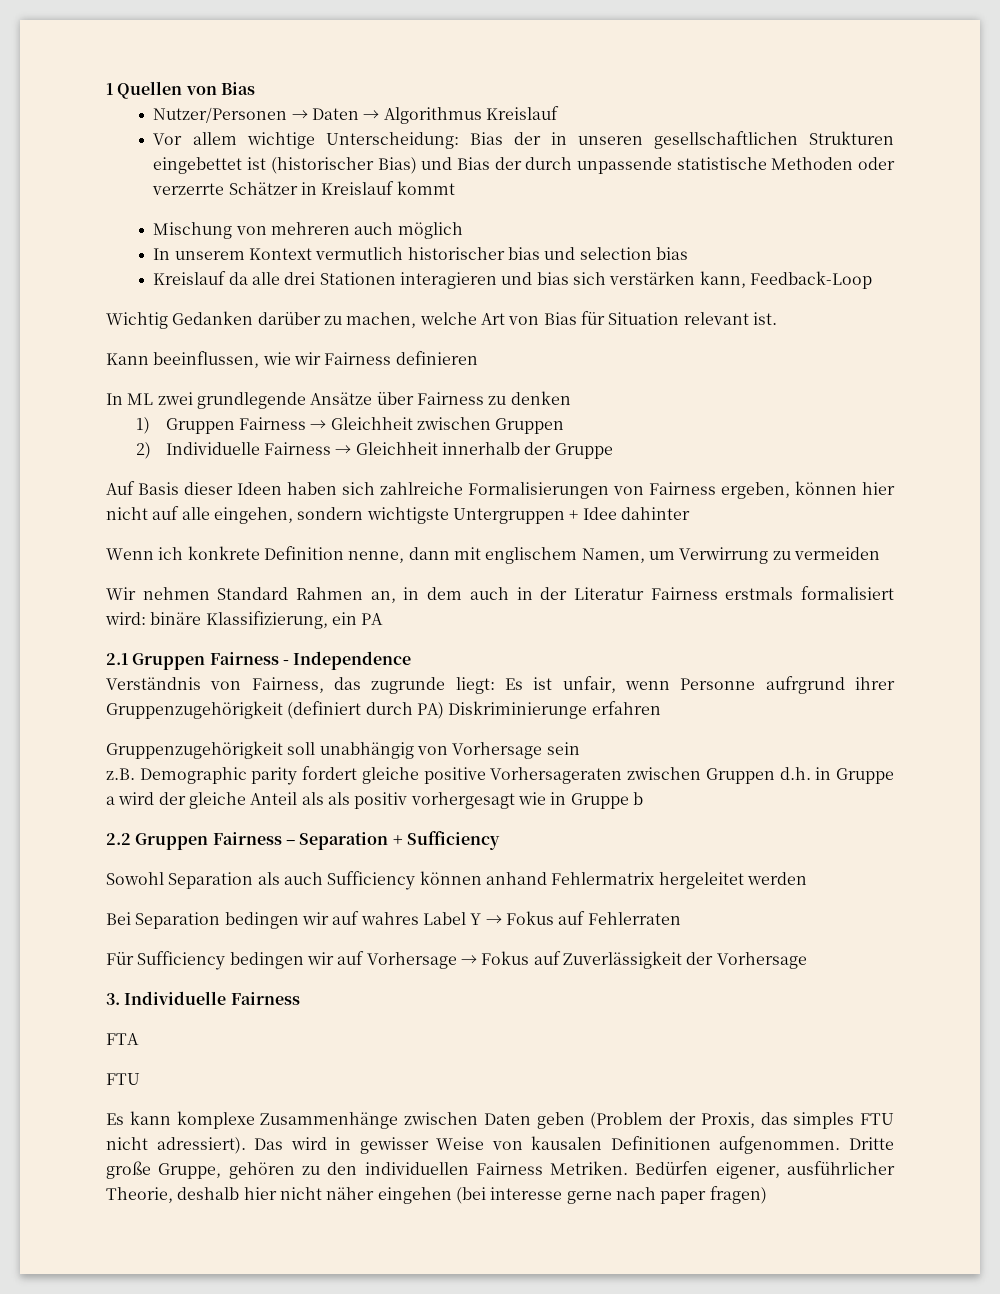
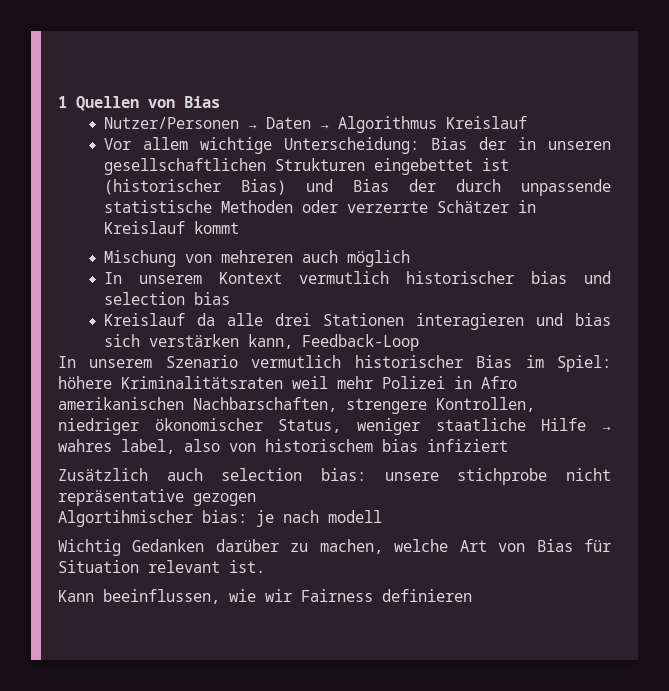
(872, 280) none -> [58,355,611,372] [58,376,517,389] [58,397,535,414] [58,418,612,435] [58,439,508,454] [58,468,611,485] [58,489,256,506] [58,510,382,527] // In unserem Szenario vermutlich historischer Bias im Spiel: höhere Kriminalitätsraten weil mehr Polizei in Afro amerikanischen Nachbarschaften, strengere Kontrollen, niedriger ökonomischer Status, weniger staatliche Hilfe → wahres label, also von historischem bias infiziert // Zusätzlich auch selection bias: unsere stichprobe nicht repräsentative gezogen // Algortihmischer bias: je nach modell
[106,391,571,409] [135,417,565,434] [135,442,613,459] [106,481,895,499] [106,506,690,524] [106,546,880,564] [106,586,895,603] [105,611,384,629] [106,651,412,670] [106,676,896,694] [106,701,661,719] [106,741,580,759] [106,766,895,785] [106,792,643,809] [106,831,500,850] [106,871,807,890] [106,911,681,929] [106,951,807,970] [106,991,300,1005] [106,1033,139,1045] [106,1073,140,1085] [106,1111,894,1129] [106,1136,894,1154] [106,1161,895,1179] [106,1186,767,1204] // In ML zwei grundlegende Ansätze über Fairness zu denken // 1) Gruppen Fairness → Gleichheit zwischen Gruppen // 2) Individuelle Fairness → Gleichheit innerhalb der Gruppe // Auf Basis dieser Ideen haben sich zahlreiche Formalisierungen von Fairness ergeben, können hier nicht auf alle eingehen, sondern wichtigste Untergruppen + Idee dahinter // Wenn ich konkrete Definition nenne, dann mit englischem Namen, um Verwirrung zu vermeiden // Wir nehmen Standard Rahmen an, in dem auch in der Literatur Fairness erstmals formalisiert wird: binäre Klassifizierung, ein PA // 2.1 Gruppen Fairness - Independence // Verständnis von Fairness, das zugrunde liegt: Es ist unfair, wenn Personne aufrgrund ihrer Gruppenzugehörigkeit (definiert durch PA) Diskriminierunge erfahren // Gruppenzugehörigkeit soll unabhängig von Vorhersage sein // z.B. Demographic parity fordert gleiche positive Vorhersageraten zwischen Gruppen d.h. in Gruppe a wird der gleiche Anteil als als positiv vorhergesagt wie in Gruppe b // 2.2 Gruppen Fairness – Separation + Sufficiency // Sowohl Separation als auch Sufficiency können anhand Fehlermatrix hergeleitet werden // Bei Separation bedingen wir auf wahres Label Y → Fokus auf Fehlerraten // Für Sufficiency bedingen wir auf Vorhersage → Fokus auf Zuverlässigkeit der Vorhersage // 3. Individuelle Fairness // FTA // FTU // Es kann komplexe Zusammenhänge zwischen Daten geben (Problem der Proxis, das simples FTU nicht adressiert). Das wird in gewisser Weise von kausalen Definitionen aufgenommen. Dritte große Gruppe, gehören zu den individuellen Fairness Metriken. Bedürfen eigener, ausführlicher Theorie, deshalb hier nicht näher eingehen (bei interesse gerne nach paper fragen) -> (472, 595) none

